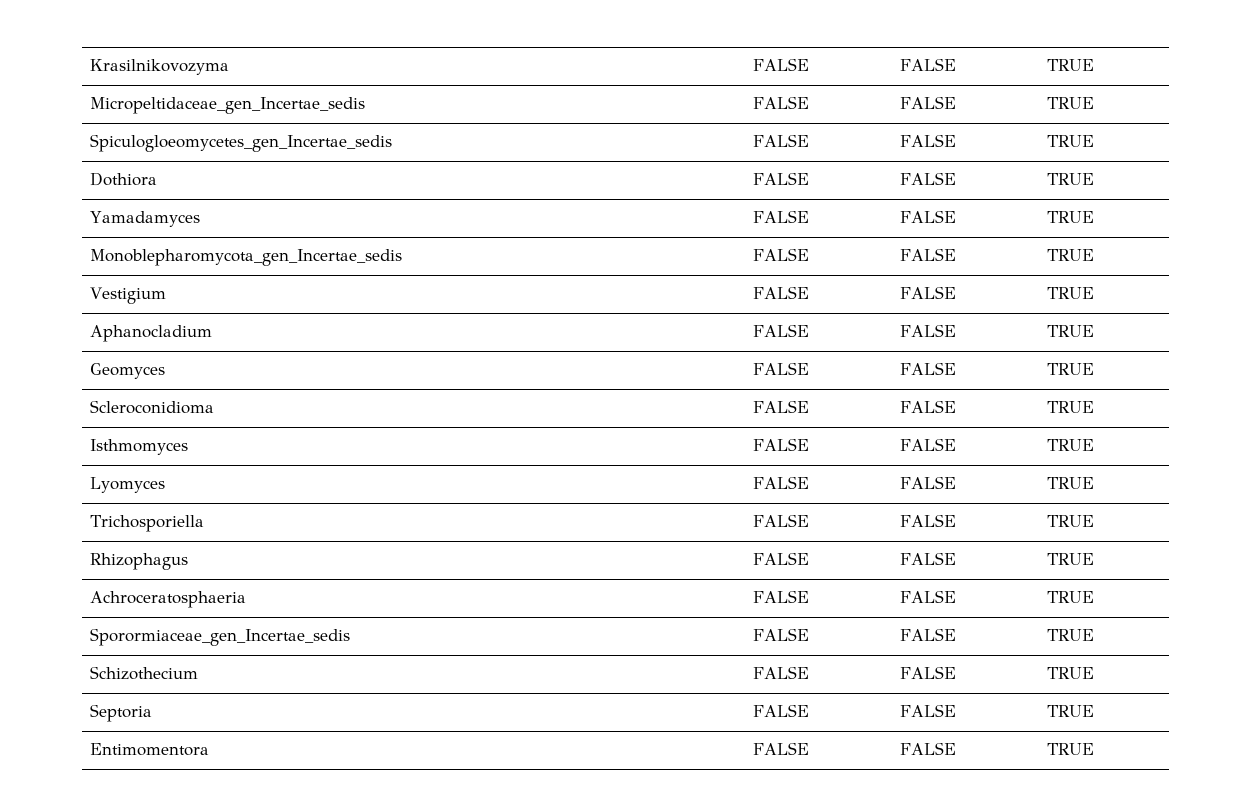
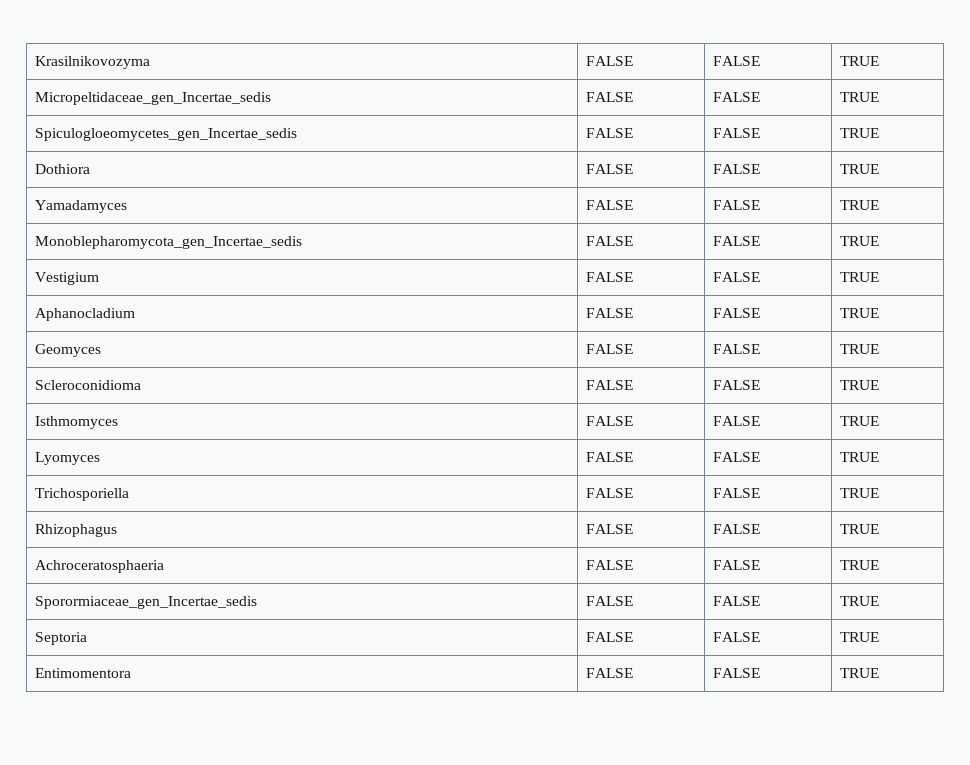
[89,666,198,680] [752,666,809,679] [899,666,956,679] [1046,667,1094,679] // Schizothecium | FALSE | FALSE | TRUE -> (879, 601) none

